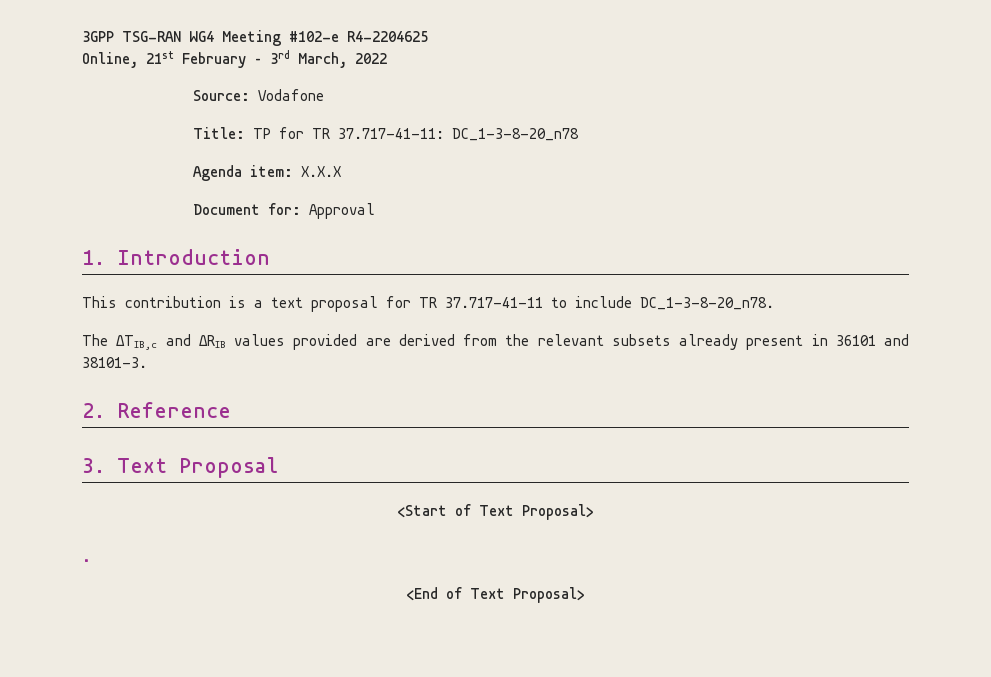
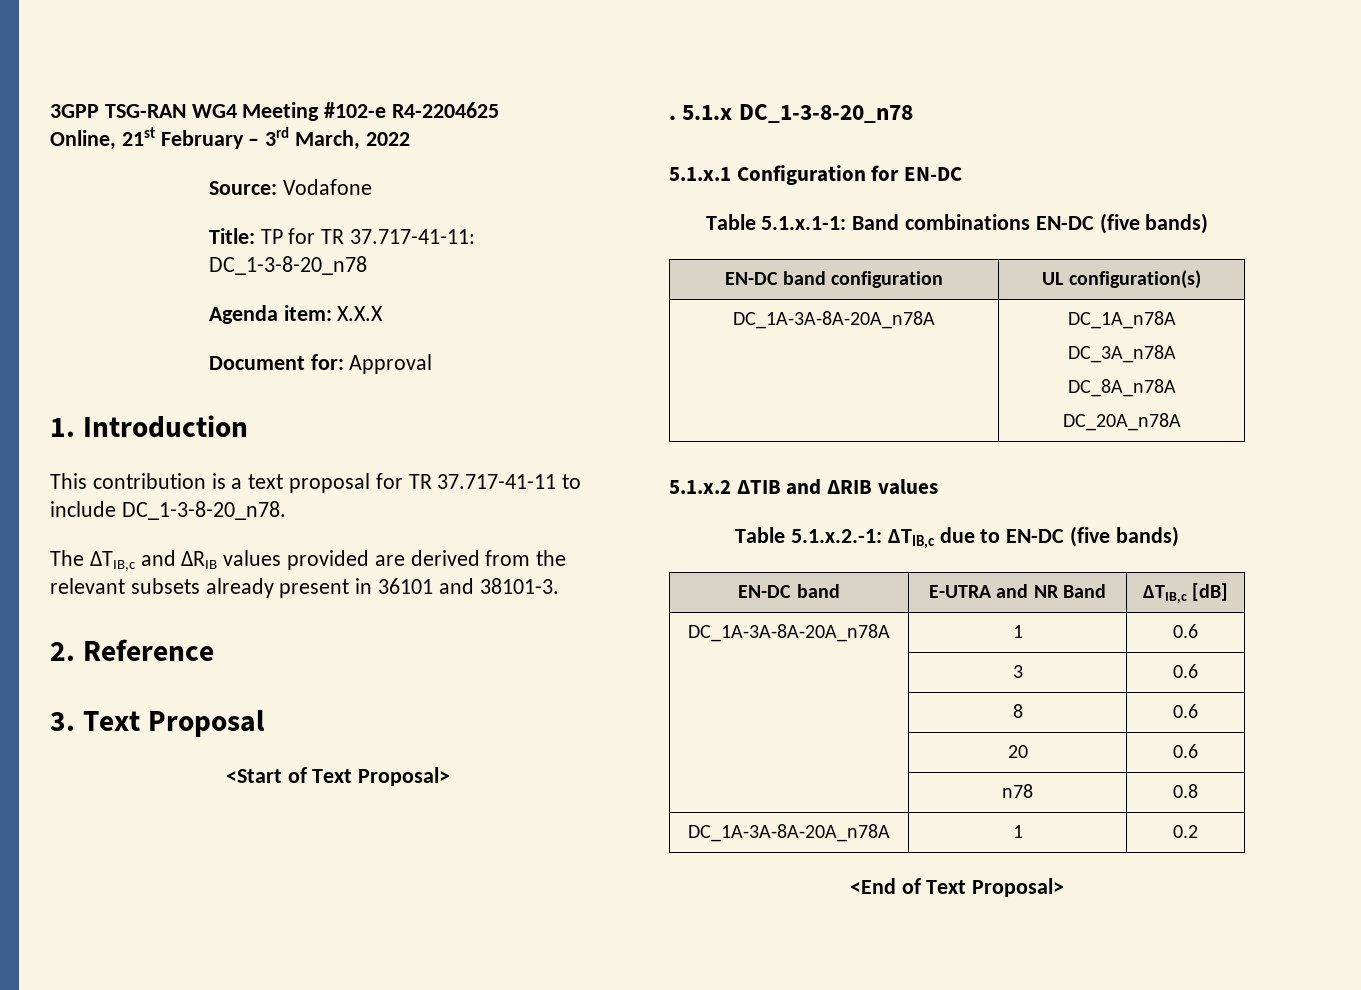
(91, 560) none -> [682,104,913,123] [669,165,963,185] [705,213,1209,234] [724,271,944,288] [1042,270,1201,289] [733,311,935,329] [1067,311,1176,329] [1067,345,1176,363] [1067,379,1176,397] [1062,413,1181,431] [669,479,938,495] [735,526,1179,549] [738,584,840,598] [929,584,1106,598] [1142,583,1229,603] [688,624,890,642] [1012,625,1023,638] [1173,624,1198,638] [1012,665,1023,678] [1173,664,1198,678] [1012,704,1023,718] [1173,704,1198,718] [1007,745,1028,758] [1173,744,1198,758] [1002,784,1033,798] [1173,784,1198,798] [688,824,890,842] [1012,825,1023,838] [1173,825,1198,838] 5.1.x DC_1-3-8-20_n78 // 5.1.x.1 Configuration for EN-DC // Table 5.1.x.1-1: Band combinations EN-DC (five bands) // EN-DC band configuration | UL configuration(s) // DC_1A-3A-8A-20A_n78A | DC_1A_n78A // DC_3A_n78A // DC_8A_n78A // DC_20A_n78A // 5.1.x.2 ∆TIB and ∆RIB values // Table 5.1.x.2.-1: ΔTIB,c due to EN-DC (five bands) // EN-DC band | E-UTRA and NR Band | ΔTIB,c [dB] // DC_1A-3A-8A-20A_n78A | 1 | 0.6 // | 3 | 0.6 // | 8 | 0.6 // | 20 | 0.6 // | n78 | 0.8 // DC_1A-3A-8A-20A_n78A | 1 | 0.2

